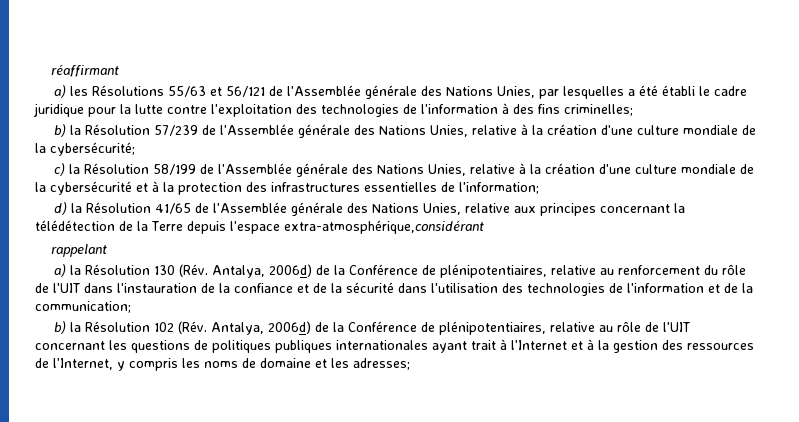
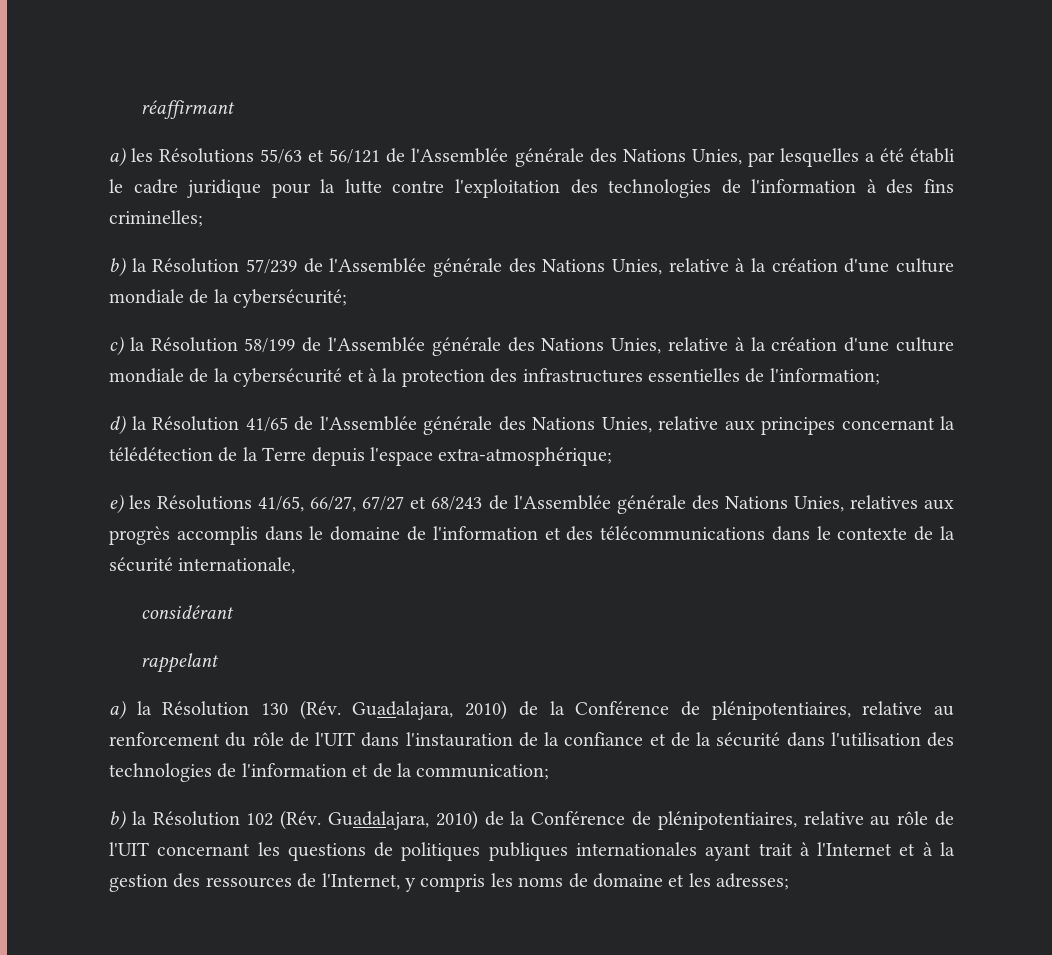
[283,220,484,234] extra-atmosphérique,considérant -> [438,447,613,466] [109,494,955,514] [109,526,956,545] [109,557,296,574] [140,605,234,619] extra-atmosphérique; // e) les Résolutions 41/65, 66/27, 67/27 et 68/243 de l'Assemblée générale des Nations Unies, relatives aux progrès accomplis dans le domaine de l'information et des télécommunications dans le contexte de la sécurité internationale, // considérant
[212,264,313,278] Antalya, 2006d) -> [352,700,508,720] Guadalajara, 2010)
[211,321,312,335] Antalya, 2006d) -> [328,810,478,830] Guadalajara, 2010)

